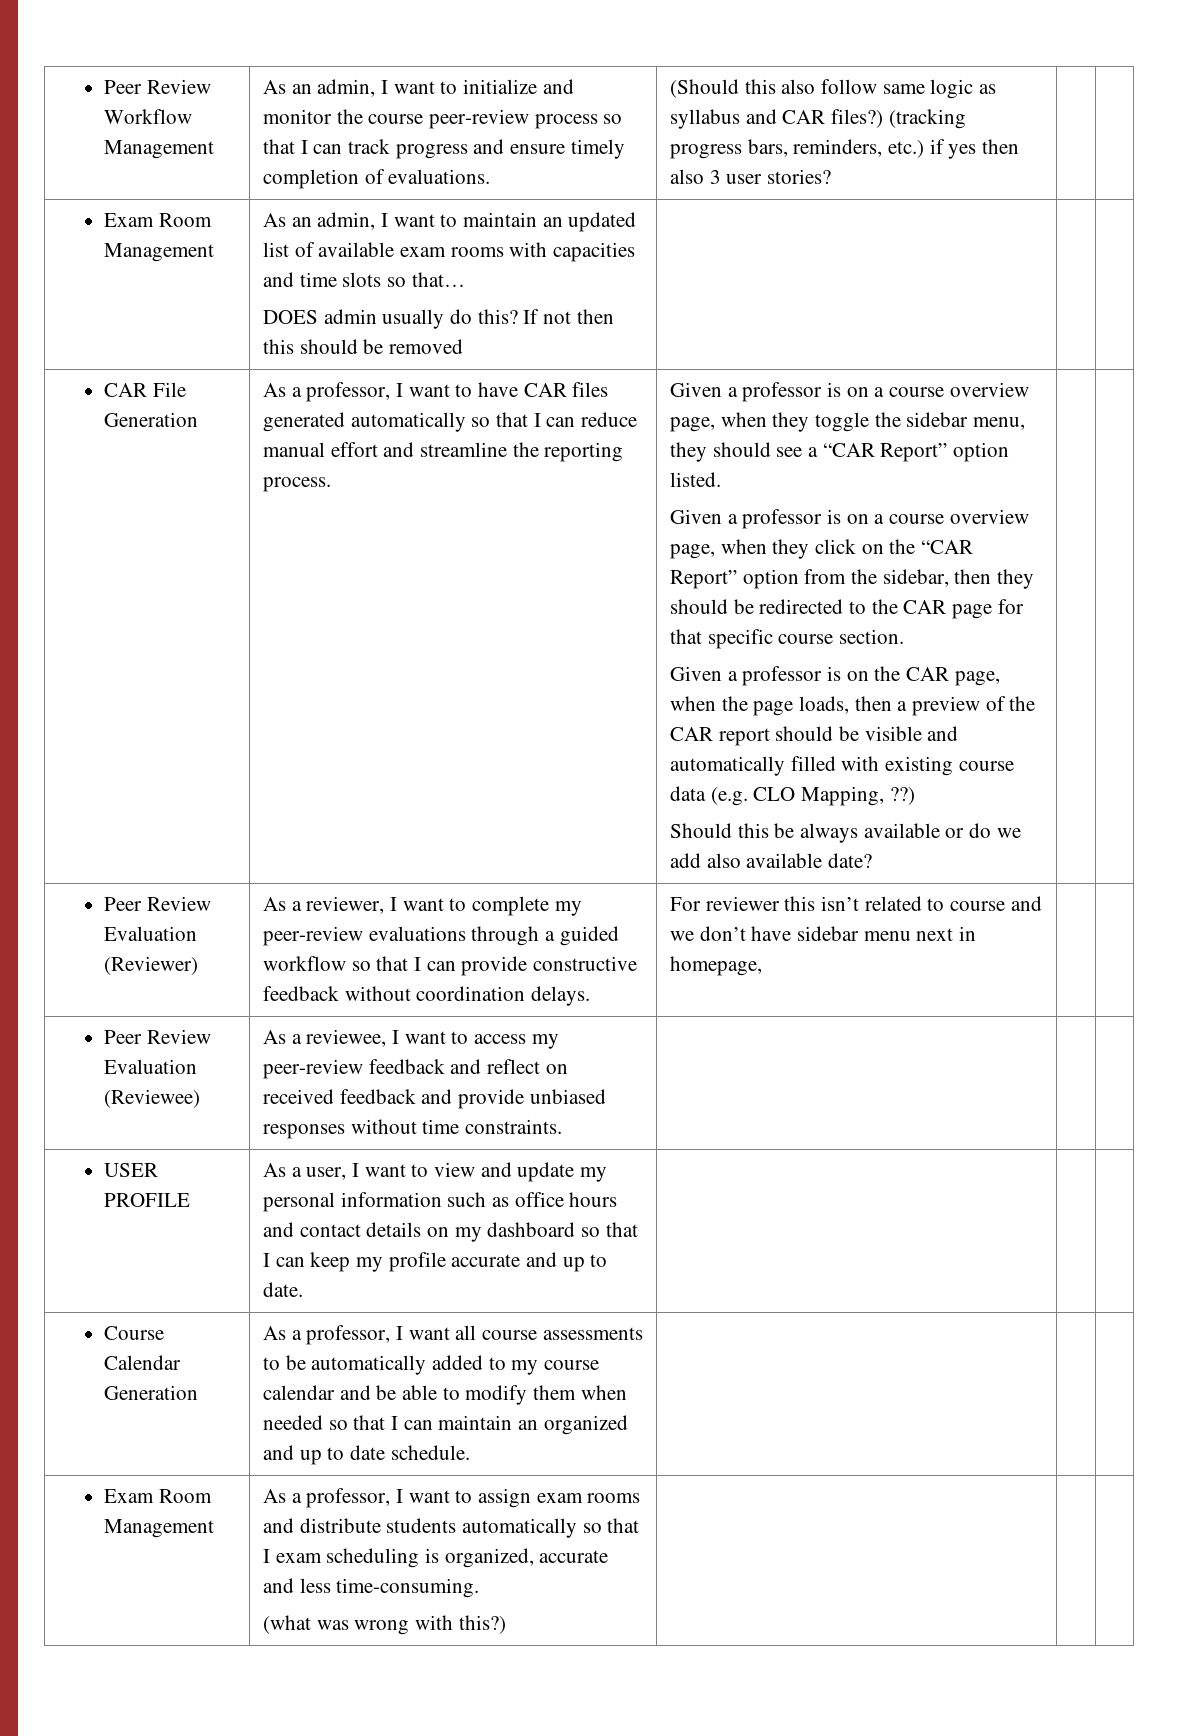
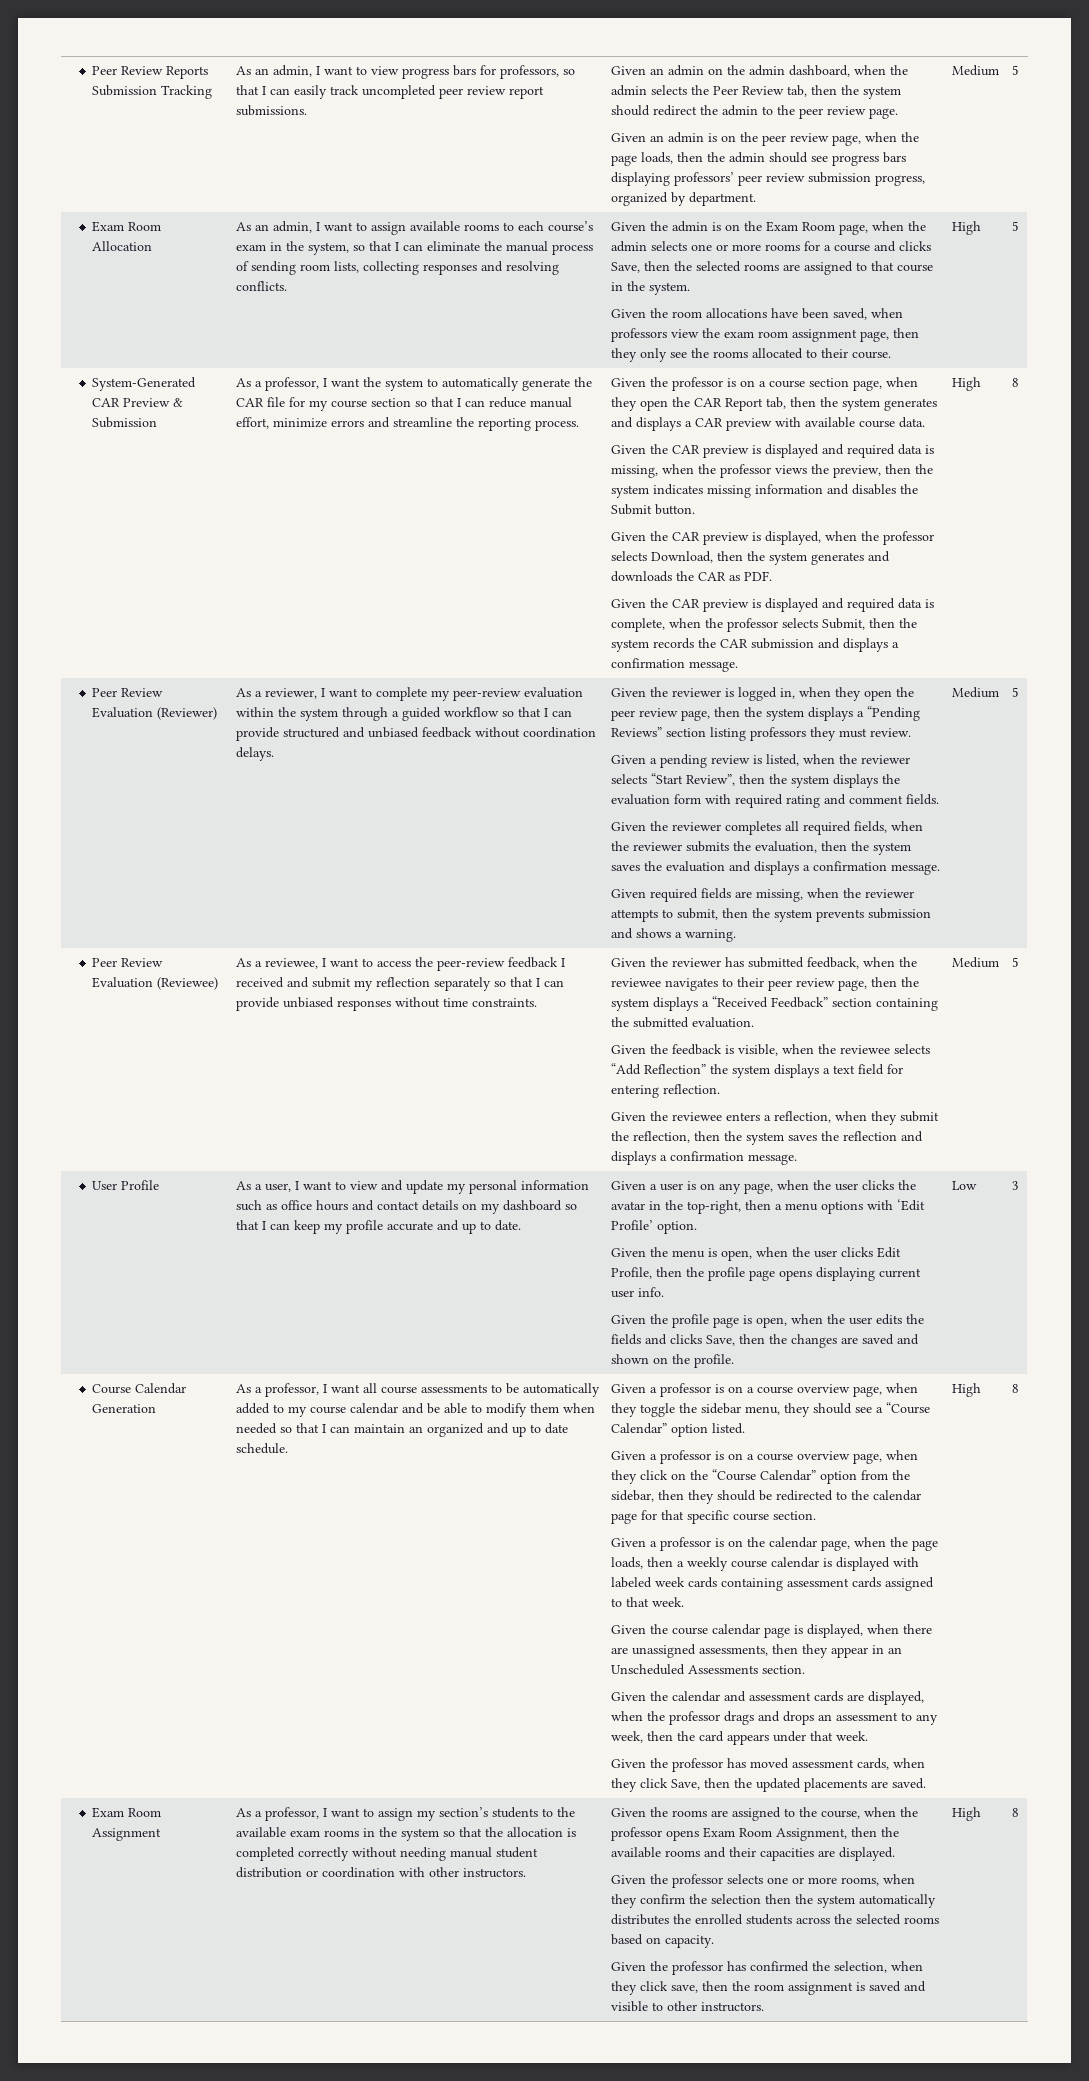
[103,79,211,94] [103,109,192,124] [103,140,214,159] [263,79,574,97] [263,109,623,129] [263,139,625,159] [263,169,491,189] [670,79,997,99] [670,109,966,129] [670,139,1020,159] [670,169,832,184] [103,213,212,227] [103,243,214,262] [263,212,637,232] [263,242,636,262] [263,272,465,287] [263,309,614,329] [263,339,464,354] [103,382,186,397] [103,412,198,427] [263,382,609,402] [263,412,466,432] Peer Review Workflow Management | As an admin, I want to initialize and monitor the course peer-review process so that I can track progress and ensure timely completion of evaluations. | (Should this also follow same logic as syllabus and CAR files?) (tracking progress bars, reminders, etc.) if yes then also 3 user stories? | | // Exam Room Management | As an admin, I want to maintain an updated list of available exam rooms with capacities and time slots so that… // DOES admin usually do this? If not then this should be removed | | | // CAR File Generation | As a professor, I want to have CAR files generated automatically -> [92,66,209,79] [92,85,213,99] [236,65,576,79] [236,85,545,99] [236,105,308,116] [611,65,909,77] [611,85,902,99] [611,105,899,119] [611,132,920,146] [611,152,907,166] [611,172,926,186] [611,192,757,206] [952,65,1000,76] [1012,65,1020,75] [92,221,162,232] [92,241,153,251] [236,221,594,235] [236,241,594,255] [236,261,560,275] [236,281,288,291] [611,221,927,235] [611,241,932,252] [611,261,934,275] [611,281,691,295] [611,308,904,320] [611,328,920,342] [611,348,892,362] [952,221,982,235] [1012,221,1020,231] [92,377,197,391] [92,398,184,407] [92,417,158,428] [236,377,593,391] [236,397,412,411] Peer Review Reports Submission Tracking | As an admin, I want to view progress bars for professors, so that I can easily track uncompleted peer review report submissions. | Given an admin on the admin dashboard, when the admin selects the Peer Review tab, then the system should redirect the admin to the peer review page. // Given an admin is on the peer review page, when the page loads, then the admin should see progress bars displaying professors’ peer review submission progress, organized by department. | Medium | 5 // Exam Room Allocation | As an admin, I want to assign available rooms to each course’s exam in the system, so that I can eliminate the manual process of sending room lists, collecting responses and resolving conflicts. | Given the admin is on the Exam Room page, when the admin selects one or more rooms for a course and clicks Save, then the selected rooms are assigned to that course in the system. // Given the room allocations have been saved, when professors view the exam room assignment page, then they only see the rooms allocated to their course. | High | 5 // System-Generated CAR Preview & Submission | As a professor, I want the system to automatically generate the CAR file for my course section
[330,442,378,457] effort -> [236,417,365,429] effort, minimize errors
[727,382,1029,402] [670,412,1026,432] [670,442,1010,462] [670,472,722,487] [670,509,1029,529] [670,539,974,559] [670,569,1035,589] [670,599,1024,619] [670,629,905,649] [670,666,1000,686] [670,696,1036,716] [670,726,959,746] [670,756,1014,776] [670,786,915,806] [670,823,1021,843] [670,853,873,868] a professor is on a course overview page, when they toggle the sidebar menu, they should see a “CAR Report” option listed. // Given a professor is on a course overview page, when they click on the “CAR Report” option from the sidebar, then they should be redirected to the CAR page for that specific course section. // Given a professor is on the CAR page, when the page loads, then a preview of the CAR report should be visible and automatically filled with existing course data (e.g. CLO Mapping, ??) // Should this be always available or do we add also available date? | | -> [650,377,919,391] [611,397,938,411] [611,417,926,431] [611,444,935,458] [611,464,934,478] [611,484,919,498] [611,504,696,515] [611,531,935,545] [611,551,891,565] [611,571,773,582] [611,598,935,612] [611,618,918,632] [611,638,900,652] [611,658,739,672] [952,377,982,391] [1012,378,1020,387] the professor is on a course section page, when they open the CAR Report tab, then the system generates and displays a CAR preview with available course data. // Given the CAR preview is displayed and required data is missing, when the professor views the preview, then the system indicates missing information and disables the Submit button. // Given the CAR preview is displayed, when the professor selects Download, then the system generates and downloads the CAR as PDF. // Given the CAR preview is displayed and required data is complete, when the professor selects Submit, then the system records the CAR submission and displays a confirmation message. | High | 8
[368,926,466,941] evaluations -> [524,687,584,698] [236,707,339,721] evaluation within the system
[533,956,638,971] constructive -> [283,727,420,738] structured and unbiased
[670,896,1042,911] [670,926,977,941] [670,956,763,976] For reviewer this isn’t related to course and we don’t have sidebar menu next in homepage, | | -> [611,687,915,701] [611,706,921,721] [611,727,912,741] [611,754,911,768] [611,773,901,788] [611,794,940,808] [611,821,924,835] [611,841,912,855] [611,861,941,875] [611,888,915,902] [611,908,932,922] [611,928,737,942] [952,687,1000,698] [1012,687,1020,697] Given the reviewer is logged in, when they open the peer review page, then the system displays a “Pending Reviews” section listing professors they must review. // Given a pending review is listed, when the reviewer selects “Start Review”, then the system displays the evaluation form with required rating and comment fields. // Given the reviewer completes all required fields, when the reviewer submits the evaluation, then the system saves the evaluation and displays a confirmation message. // Given required fields are missing, when the reviewer attempts to submit, then the system prevents submission and shows a warning. | Medium | 5
[531,1034,559,1049] my -> [415,957,434,967] the
[450,1059,568,1074] [263,1089,453,1104] and reflect on received feedback and -> [561,958,566,967] [236,977,565,991] I received and submit my reflection separately so that I can
[103,1163,158,1177] [103,1193,190,1207] | | // USER PROFILE -> [611,957,918,969] [611,977,920,991] [611,996,939,1011] [611,1017,755,1028] [611,1044,931,1056] [611,1063,904,1078] [611,1084,721,1098] [611,1111,940,1125] [611,1131,924,1145] [611,1151,798,1165] [952,957,1000,968] [1012,957,1020,967] [92,1180,160,1190] Given the reviewer has submitted feedback, when the reviewee navigates to their peer review page, then the system displays a “Received Feedback” section containing the submitted evaluation. // Given the feedback is visible, when the reviewee selects “Add Reflection” the system displays a text field for entering reflection. // Given the reviewee enters a reflection, when they submit the reflection, then the system saves the reflection and displays a confirmation message. | Medium | 5 // User Profile
(304, 1289) | | -> [611,1180,917,1194] [611,1199,926,1214] [611,1220,698,1234] [611,1247,902,1261] [611,1267,922,1281] [611,1287,665,1298] [611,1314,925,1328] [611,1334,920,1348] [611,1354,735,1368] [952,1181,978,1190] [1012,1181,1020,1190] Given a user is on any page, when the user clicks the avatar in the top-right, then a menu options with ‘Edit Profile’ option. // Given the menu is open, when the user clicks Edit Profile, then the profile page opens displaying current user info. // Given the profile page is open, when the user edits the fields and clicks Save, then the changes are saved and shown on the profile. | Low | 3
[103,1489,212,1503] [103,1519,214,1538] | | // Exam Room Management -> [611,1383,919,1397] [611,1402,931,1417] [611,1423,746,1437] [611,1450,919,1464] [611,1469,911,1484] [611,1490,922,1504] [611,1510,817,1524] [611,1537,939,1551] [611,1557,920,1571] [611,1577,935,1591] [611,1597,685,1607] [611,1624,933,1638] [611,1644,903,1658] [611,1664,806,1675] [611,1691,925,1705] [611,1711,939,1725] [611,1731,869,1745] [611,1758,926,1772] [611,1778,927,1792] [952,1383,982,1397] [1012,1384,1020,1393] [92,1807,162,1818] [92,1828,162,1841] Given a professor is on a course overview page, when they toggle the sidebar menu, they should see a “Course Calendar” option listed. // Given a professor is on a course overview page, when they click on the “Course Calendar” option from the sidebar, then they should be redirected to the calendar page for that specific course section. // Given a professor is on the calendar page, when the page loads, then a weekly course calendar is displayed with labeled week cards containing assessment cards assigned to that week. // Given the course calendar page is displayed, when there are unassigned assessments, then they appear in an Unscheduled Assessments section. // Given the calendar and assessment cards are displayed, when the professor drags and drops an assessment to any week, then the card appears under that week. // Given the professor has moved assessment cards, when they click Save, then the updated placements are saved. | High | 8 // Exam Room Assignment
[536,1493,641,1503] [263,1518,640,1538] [263,1548,609,1568] [263,1578,480,1598] [263,1615,506,1635] exam rooms and distribute students automatically so that I exam scheduling is organized, accurate and less time-consuming. // (what was wrong with this?) | | | -> [417,1807,576,1821] [236,1827,577,1841] [236,1847,539,1861] [236,1867,527,1878] [611,1807,919,1821] [611,1827,900,1841] [611,1847,896,1861] [611,1874,916,1888] [611,1894,937,1908] [611,1914,940,1925] [611,1934,715,1948] [611,1961,924,1975] [611,1981,927,1995] [611,2001,765,2012] [952,1807,982,1821] [1012,1808,1020,1817] my section’s students to the available exam rooms in the system so that the allocation is completed correctly without needing manual student distribution or coordination with other instructors. | Given the rooms are assigned to the course, when the professor opens Exam Room Assignment, then the available rooms and their capacities are displayed. // Given the professor selects one or more rooms, when they confirm the selection then the system automatically distributes the enrolled students across the selected rooms based on capacity. // Given the professor has confirmed the selection, when they click save, then the room assignment is saved and visible to other instructors. | High | 8

